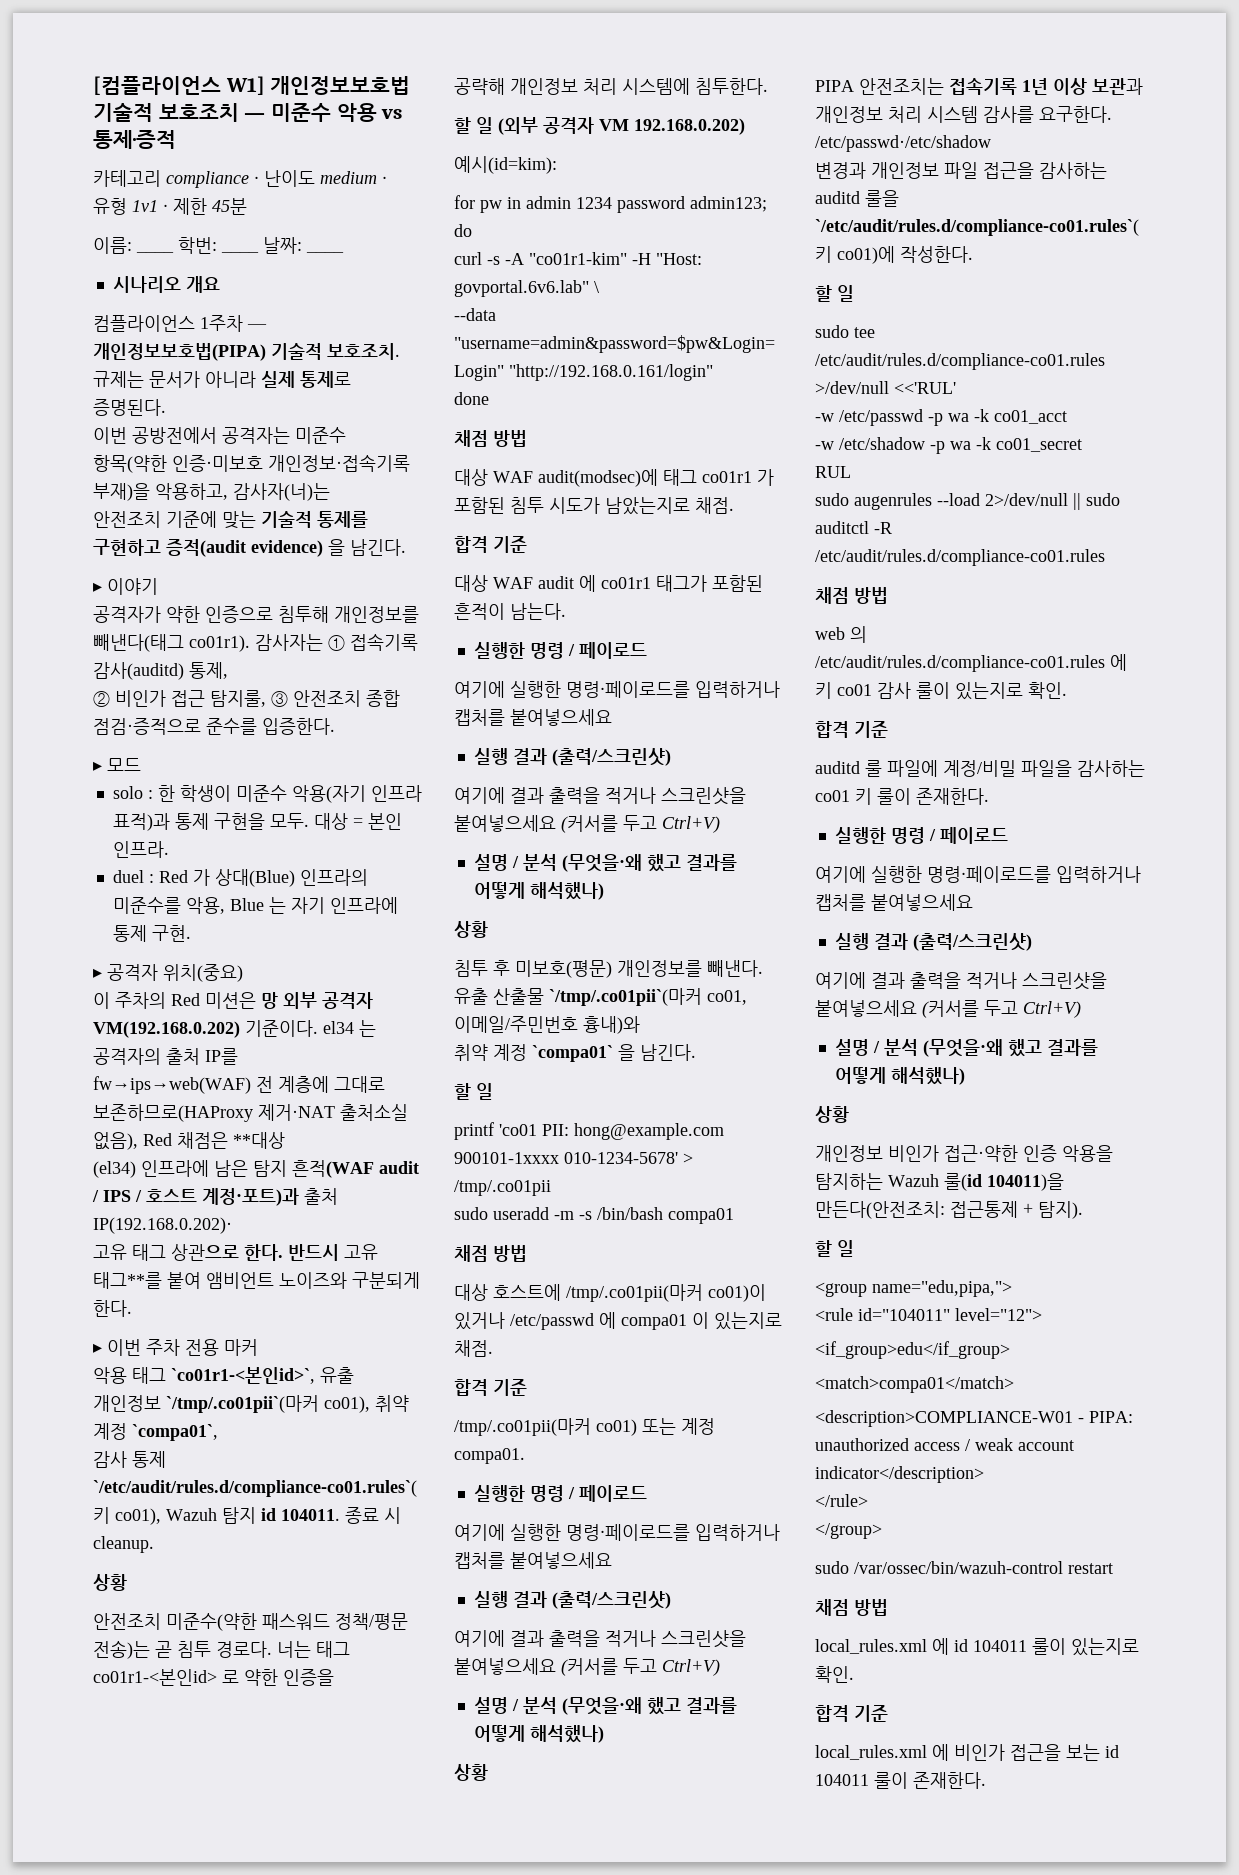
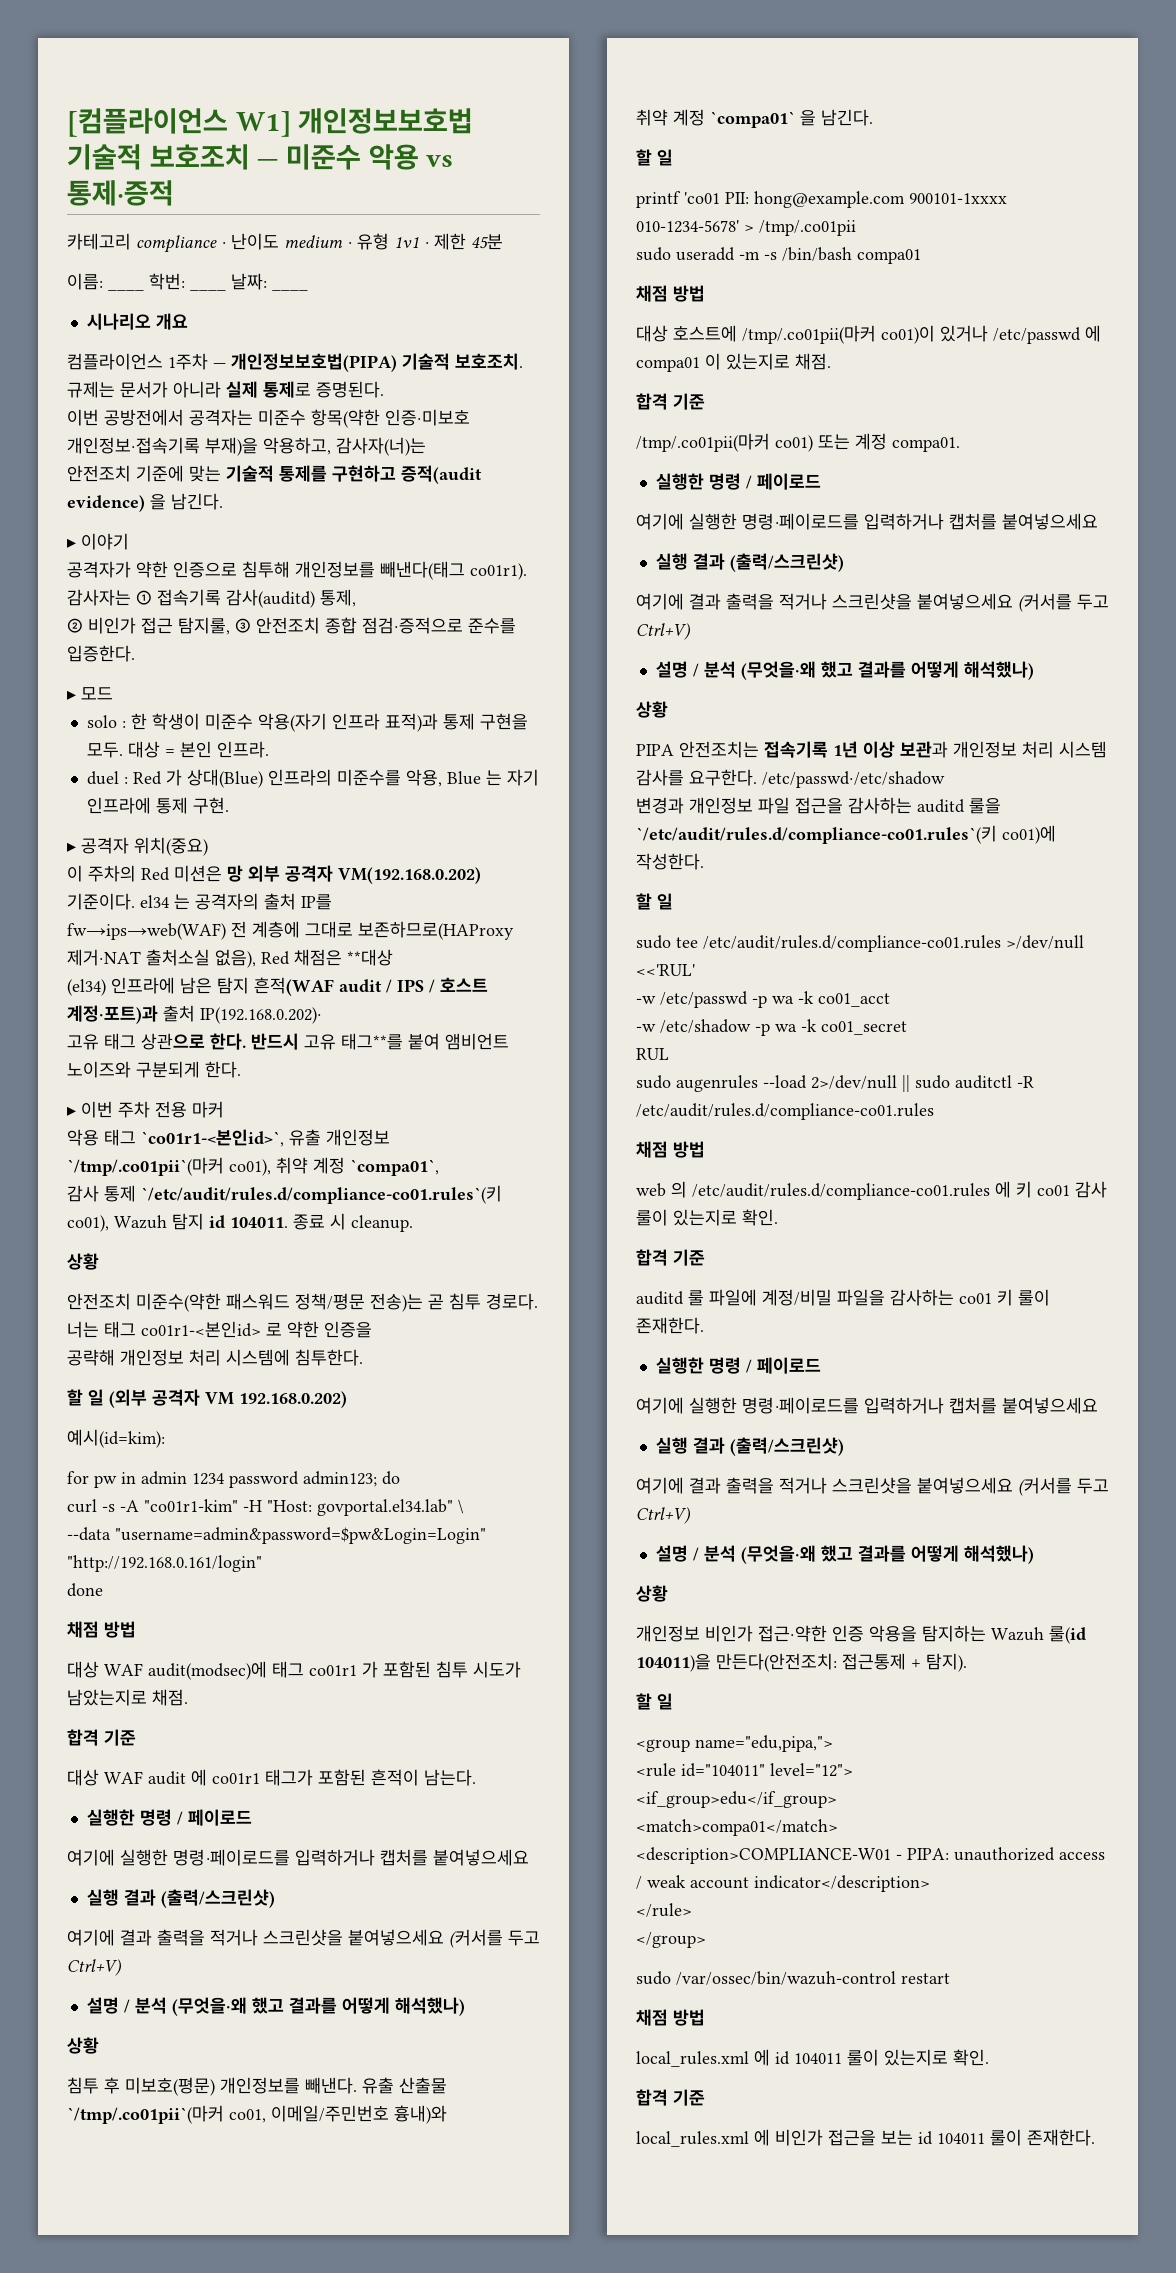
[454,280,589,297] govportal.6v6.lab" -> [317,1499,453,1516] govportal.el34.lab"

